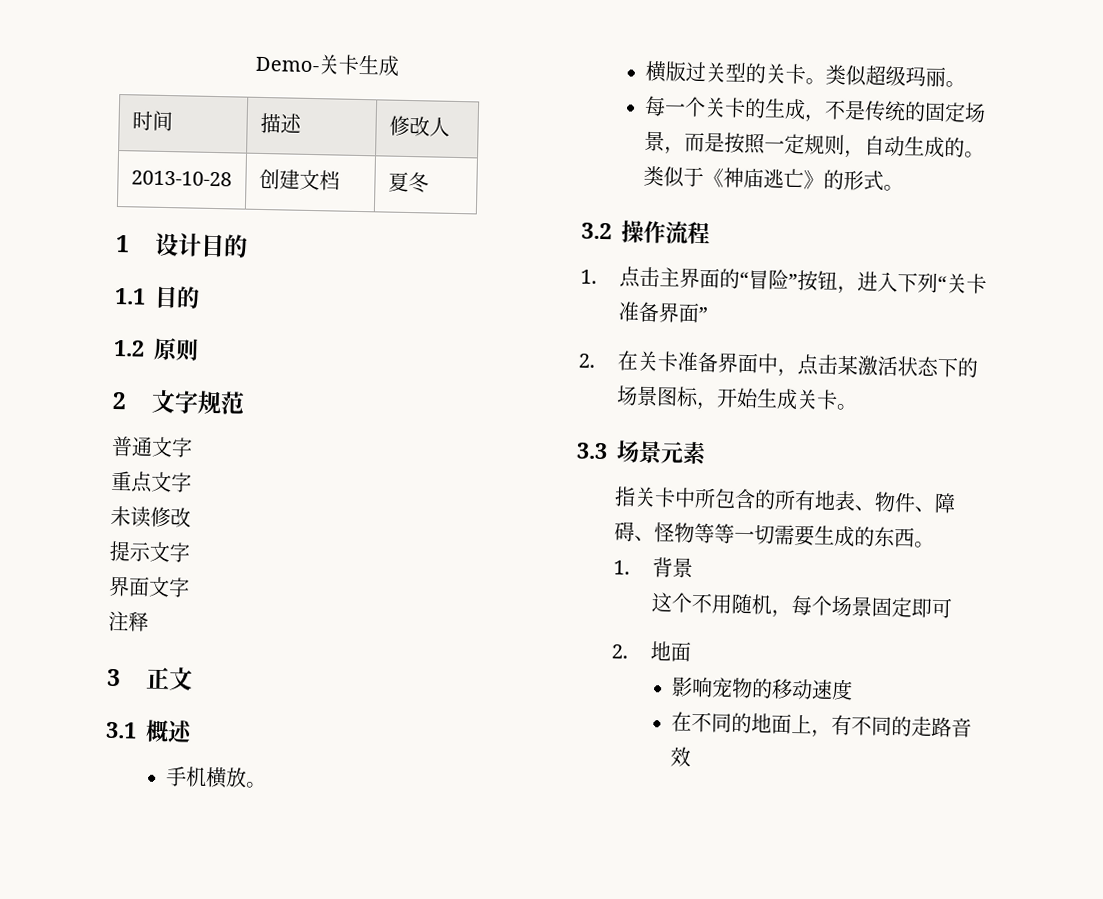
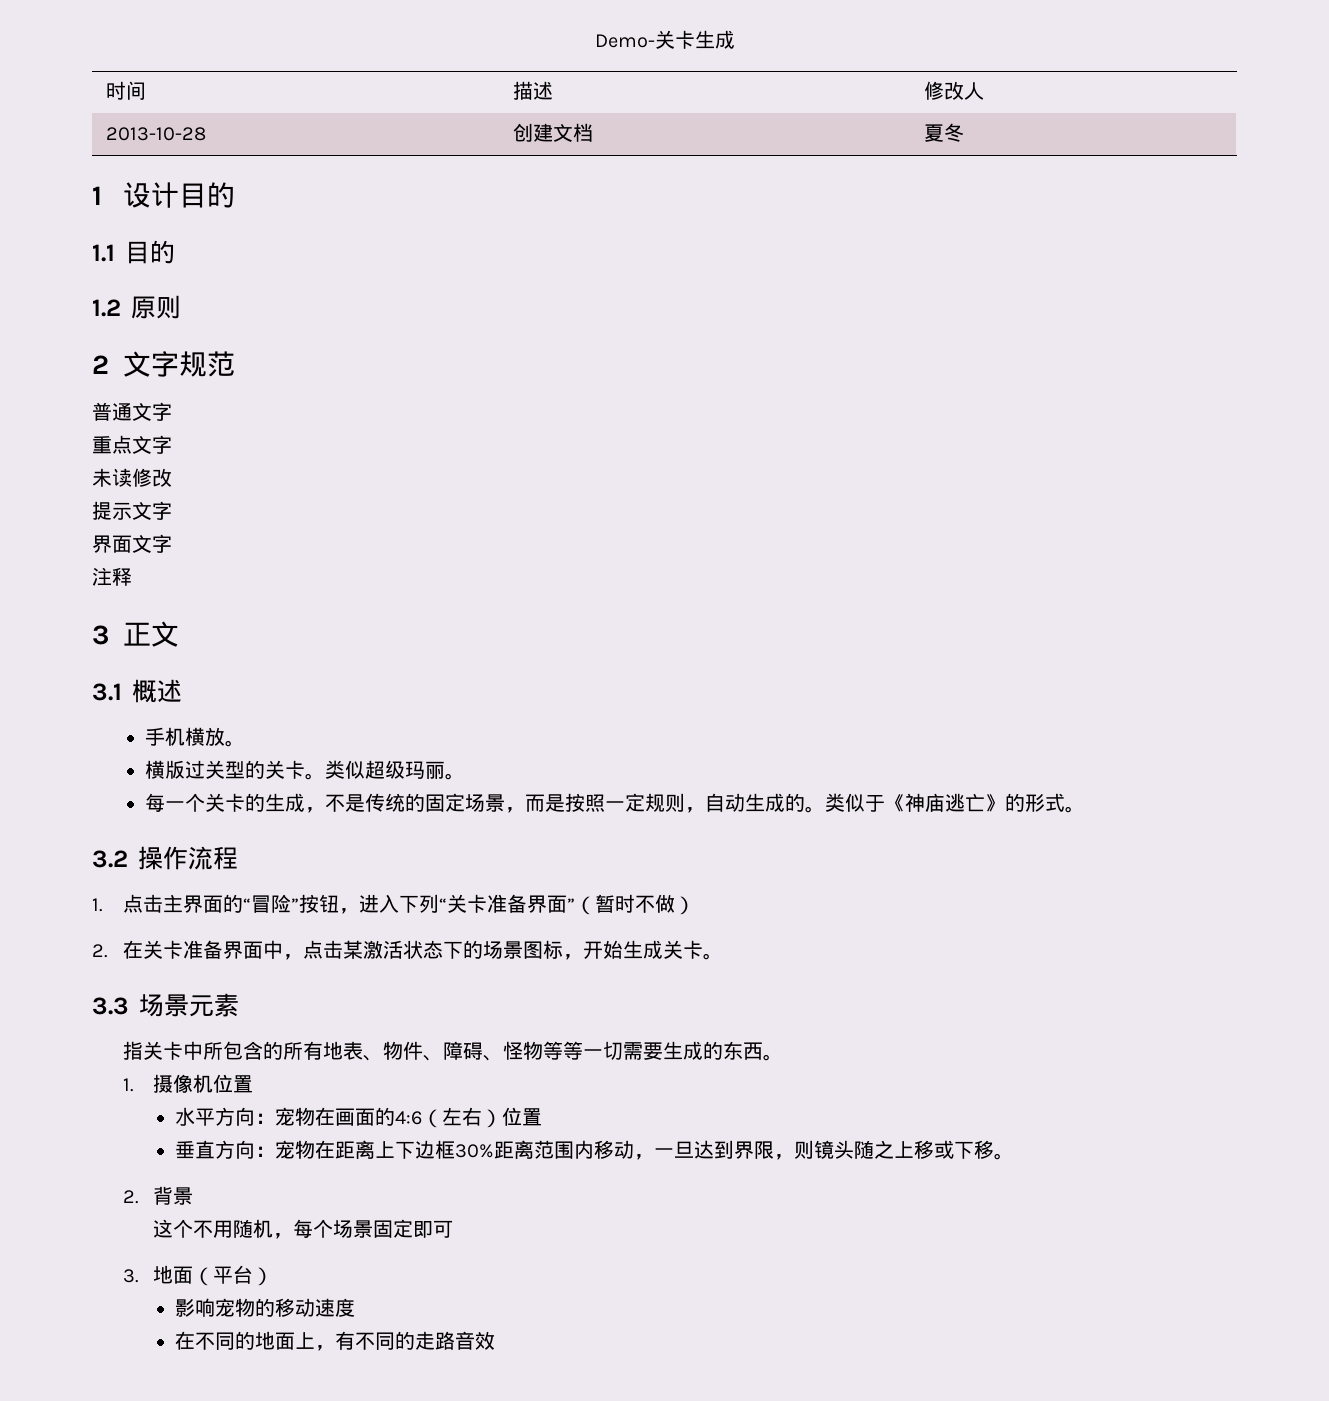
(709, 314) none -> [574,894,695,915] （暂时不做）
(631, 567) none -> [153,1074,254,1093] [175,1107,543,1128] [175,1140,1015,1160] [122,1190,139,1204] 摄像机位置 // 水平方向：宠物在画面的4:6（左右）位置 // 垂直方向：宠物在距离上下边框30%距离范围内移动，一旦达到界限，则镜头随之上移或下移。 // 2.
[611,641,693,662] 2.地面 -> [122,1265,274,1286] 3.地面（平台）

